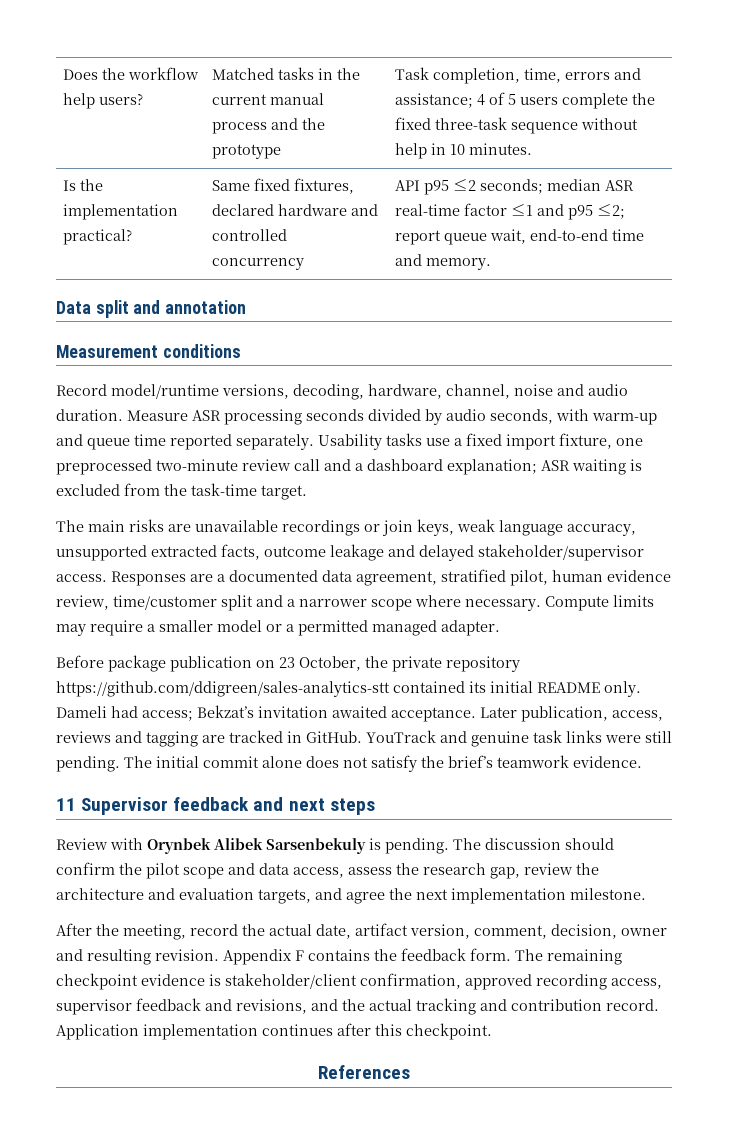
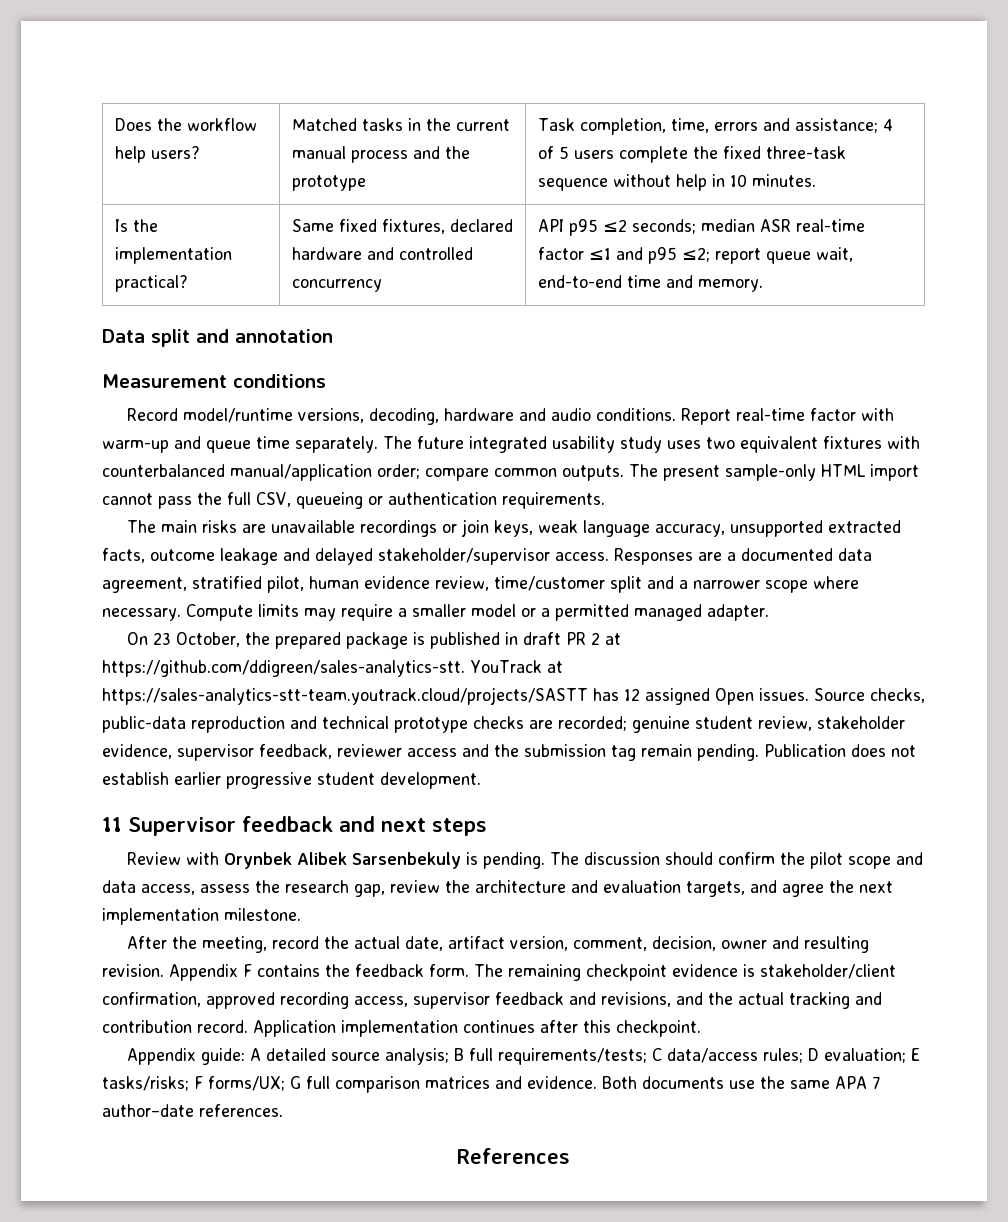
[368,384,628,399] [56,409,553,425] hardware, channel, noise and audio duration. Measure ASR processing seconds divided by audio seconds, -> [444,408,857,425] hardware and audio conditions. Report real-time factor
[170,433,643,450] [56,459,642,475] [56,483,307,500] reported separately. Usability tasks use a fixed import fixture, one preprocessed two-minute review call and a dashboard explanation; ASR waiting is excluded from the task-time target. -> [295,436,920,453] [102,464,919,481] [102,492,605,509] separately. The future integrated usability study uses two equivalent fixtures with counterbalanced manual/application order; compare common outputs. The present sample-only HTML import cannot pass the full CSV, queueing or authentication requirements.
[56,655,520,672] [56,681,641,697] [56,705,663,722] [56,730,672,747] [56,755,642,772] Before package publication on 23 October, the private repository https://github.com/ddigreen/sales-analytics-stt contained its initial README only. Dameli had access; Bekzat’s invitation awaited acceptance. Later publication, access, reviews and tagging are tracked in GitHub. YouTrack and genuine task links were still pending. The initial commit alone does not satisfy the brief’s teamwork evidence. -> [127,632,622,649] [102,660,563,677] [102,687,925,705] [102,716,905,733] [102,744,916,761] [102,772,481,789] On 23 October, the prepared package is published in draft PR 2 at https://github.com/ddigreen/sales-analytics-stt. YouTrack at https://sales-analytics-stt-team.youtrack.cloud/projects/SASTT has 12 assigned Open issues. Source checks, public-data reproduction and technical prototype checks are recorded; genuine student review, stakeholder evidence, supervisor feedback, reviewer access and the submission tag remain pending. Publication does not establish earlier progressive student development.
(492, 1031) none -> [127,1048,921,1065] [102,1076,880,1093] [102,1104,283,1117] // Appendix guide: A detailed source analysis; B full requirements/tests; C data/access rules; D evaluation; E tasks/risks; F forms/UX; G full comparison matrices and evidence. Both documents use the same APA 7 author–date references.

